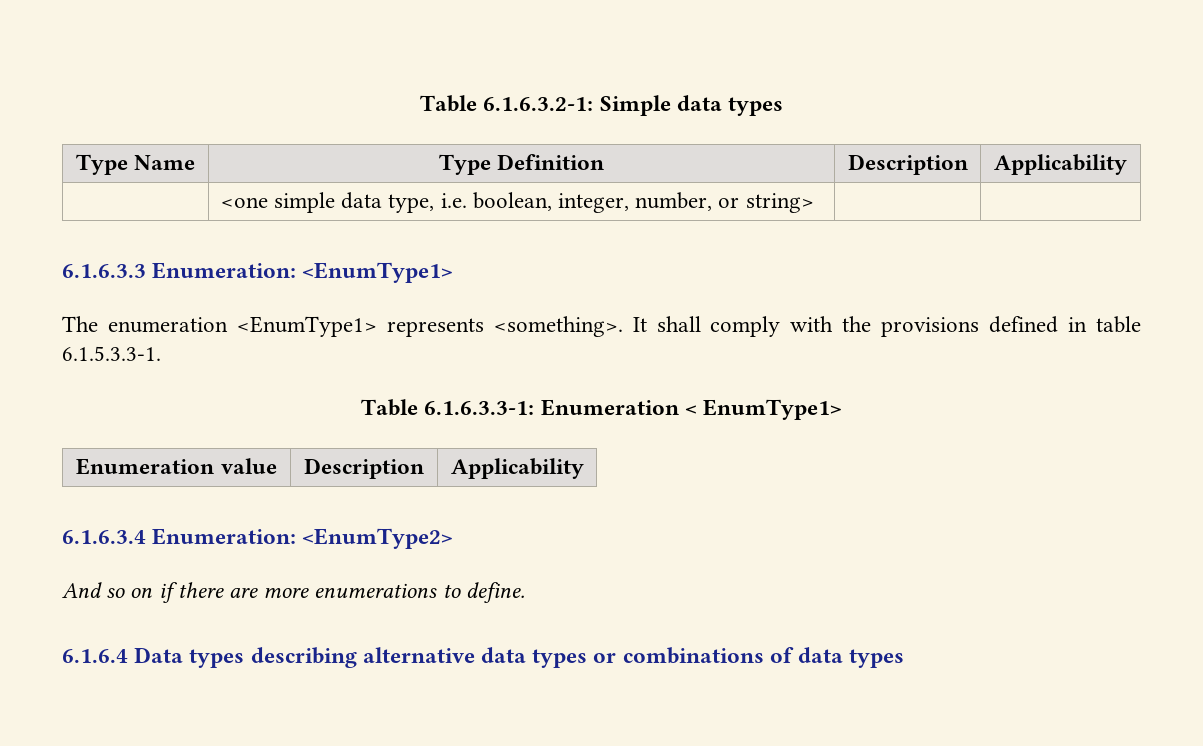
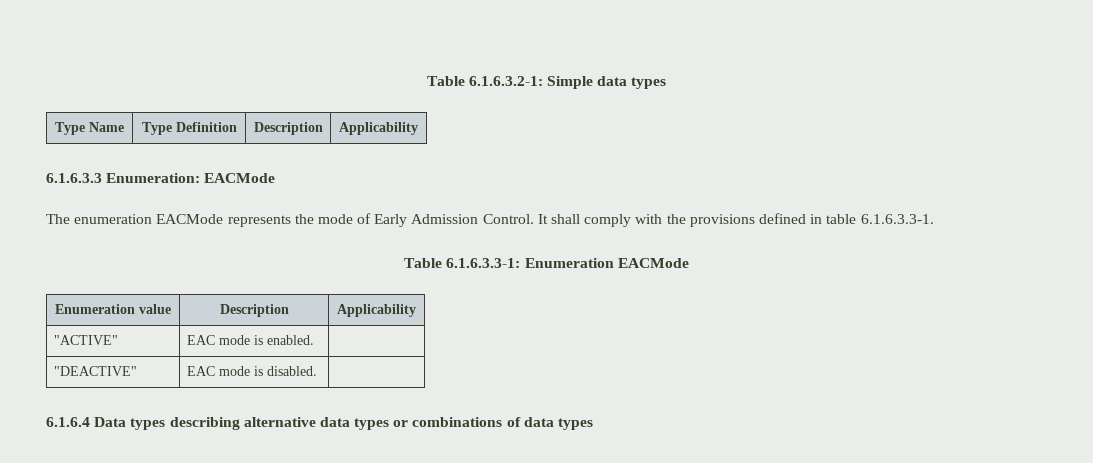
[220,192,814,213] // | <one simple data type, i.e. boolean, integer, number, or string> | | -> (418, 128) none
[302,262,454,283] <EnumType1> -> [204,173,276,183] EACMode
[236,316,623,337] <EnumType1> represents <something>. -> [156,213,534,227] EACMode represents the mode of Early Admission Control.
[62,346,161,361] 6.1.5.3.3-1. -> [860,214,934,224] 6.1.6.3.3-1.
[684,399,842,420] < EnumType1> -> [617,258,689,268] EACMode
[62,528,454,549] [62,582,525,603] // 6.1.6.3.4 Enumeration: <EnumType2> // And so on if there are more enumerations to define. -> [53,335,118,345] [186,335,314,345] [53,366,137,376] [186,366,317,376] // "ACTIVE" | EAC mode is enabled. | // "DEACTIVE" | EAC mode is disabled. |

